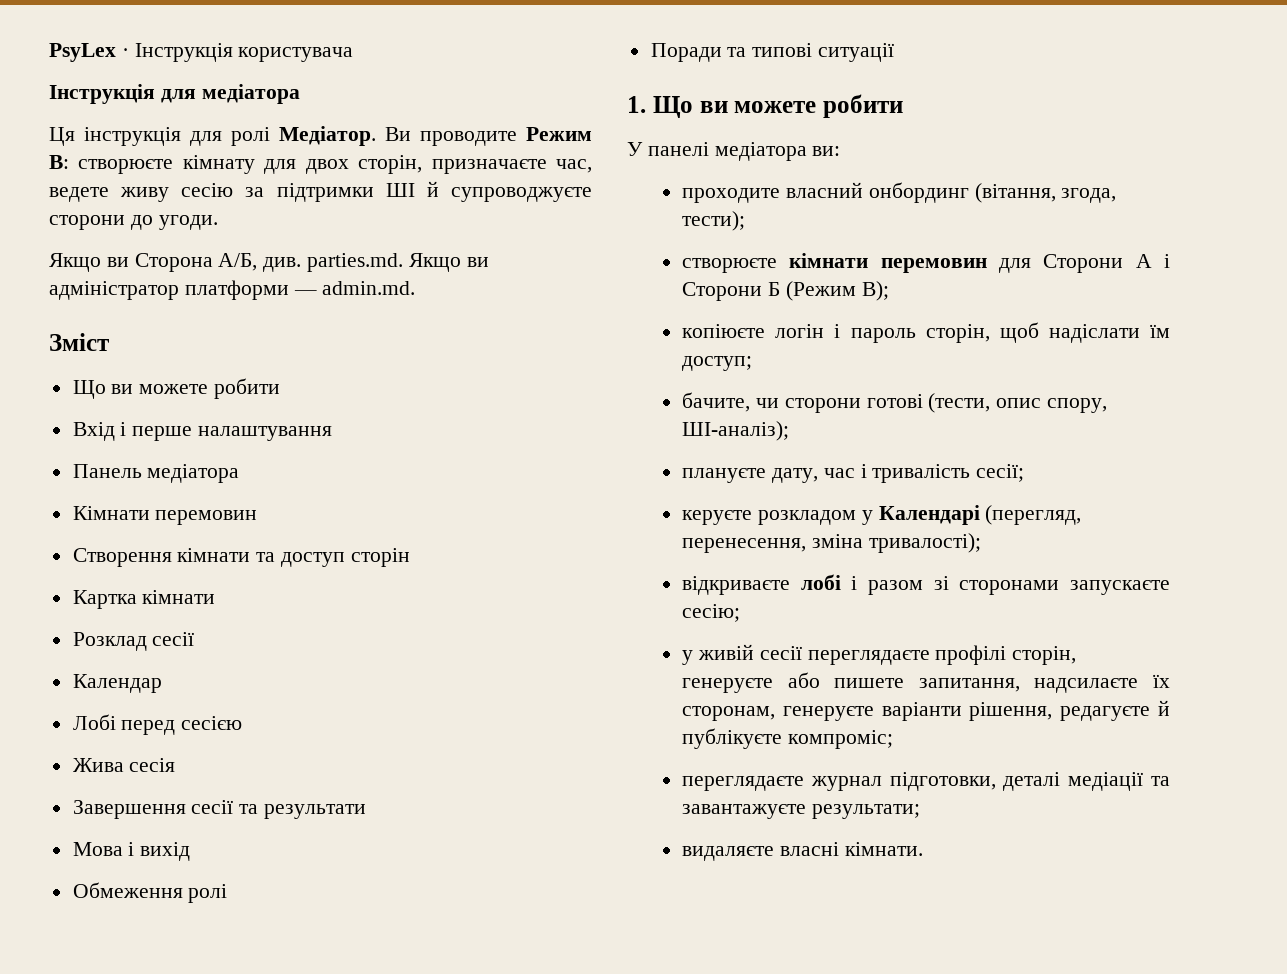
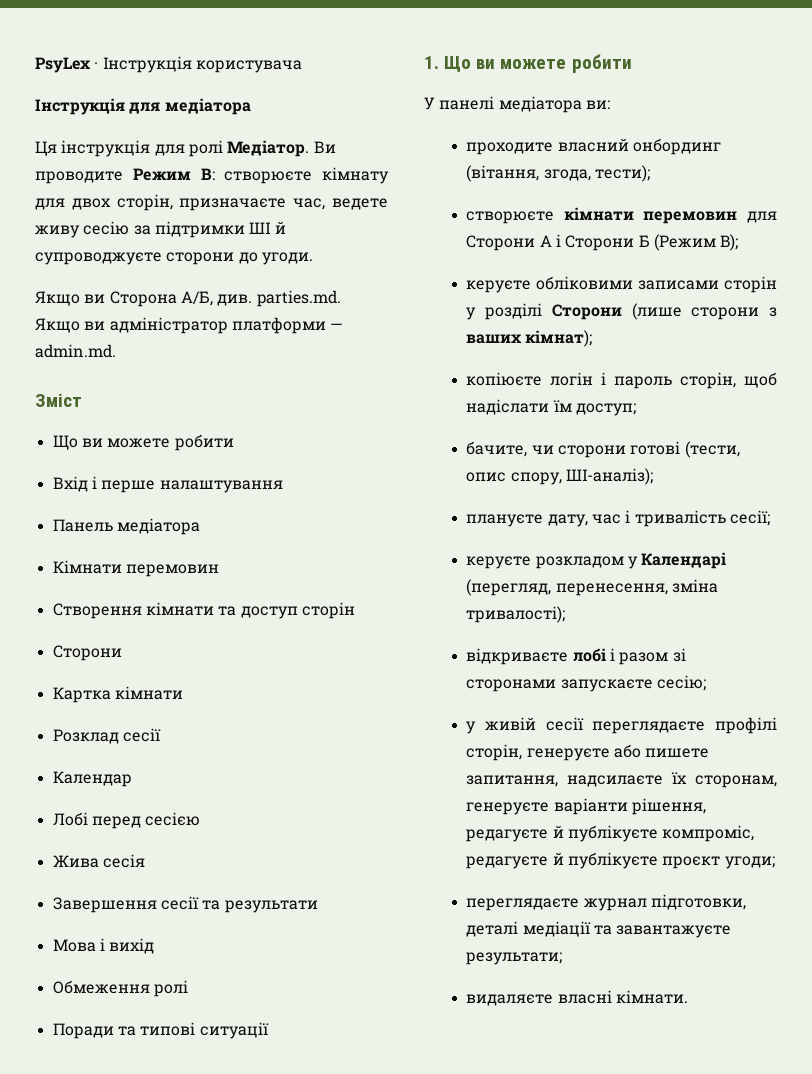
(410, 557) none -> [52,645,122,661] // Сторони
(889, 291) none -> [466,276,777,293] [466,303,777,320] [466,330,592,347] // керуєте обліковими записами сторін у розділі Сторони (лише сторони з ваших кімнат);
[787,730,893,749] компроміс; -> [662,825,755,842] [466,852,775,869] компроміс, редагуєте й публікуєте проєкт угоди;

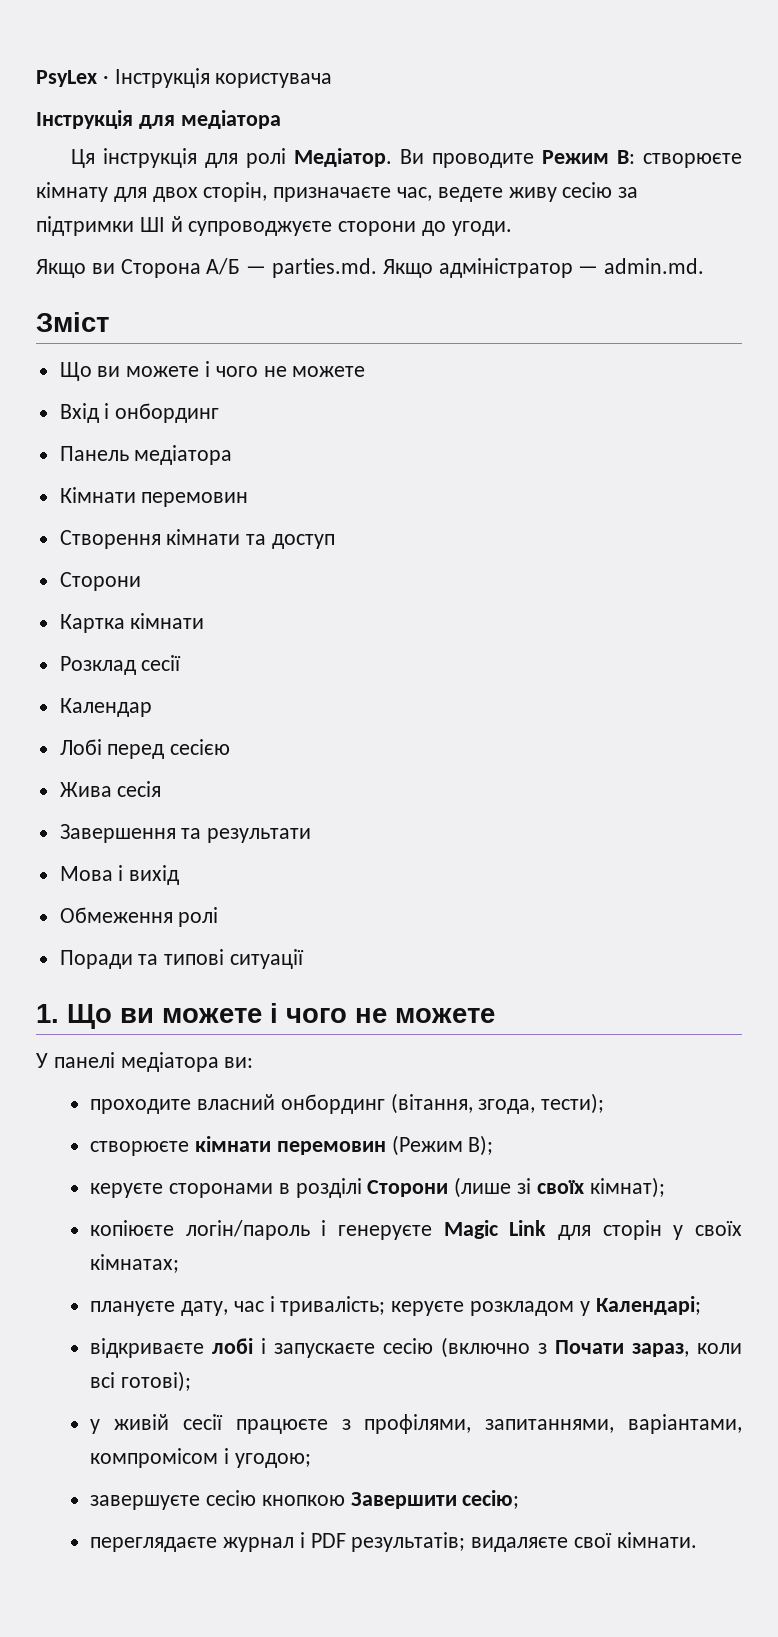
[180,290,341,307] [35,317,326,334] А/Б, див. parties.md. Якщо ви адміністратор платформи -> [206,258,573,278] А/Б — parties.md. Якщо адміністратор
[174,434,234,451] робити -> [205,361,366,377] і чого не можете
[101,480,283,493] перше налаштування -> [115,403,220,423] онбординг
[301,602,355,619] сторін -> (336, 541) none
[160,896,199,910] сесії -> (176, 833) none
[571,54,632,73] робити -> [270,1003,495,1023] і чого не можете
[747,211,777,223] [466,234,739,251] [466,276,777,293] [466,303,777,320] [466,330,592,347] [466,372,777,389] [466,399,637,416] [466,441,740,458] [466,468,654,485] для Сторони А і Сторони Б (Режим B); // керуєте обліковими записами сторін у розділі Сторони (лише сторони з ваших кімнат); // копіюєте логін і пароль сторін, щоб надіслати їм доступ; // бачите, чи сторони готові (тести, опис спору, ШІ-аналіз); -> [391,1135,494,1156] [90,1177,665,1198] [90,1220,743,1240] [90,1254,180,1273] (Режим B); // керуєте сторонами в розділі Сторони (лише зі своїх кімнат); // копіюєте логін/пароль і генеруєте Magic Link для сторін у своїх кімнатах;
[634,510,770,527] тривалість сесії; // -> [280,1296,386,1316] тривалість;
[641,552,727,569] [466,579,719,596] [466,606,566,623] [466,648,686,665] [466,675,707,692] [466,717,777,734] [466,744,710,761] [466,772,777,788] [466,798,707,815] [466,825,755,842] [466,852,775,869] [466,894,747,911] [466,921,732,938] [466,952,563,965] [466,990,612,1006] Календарі (перегляд, перенесення, зміна тривалості); // відкриваєте лобі і разом зі сторонами запускаєте сесію; // у живій сесії переглядаєте профілі сторін, генеруєте або пишете запитання, надсилаєте їх сторонам, генеруєте варіанти рішення, редагуєте й публікуєте компроміс, редагуєте й публікуєте проєкт угоди; // переглядаєте журнал підготовки, деталі медіації та завантажуєте результати; // видаляєте власні -> [595,1296,701,1315] [90,1337,742,1358] [90,1371,191,1392] [90,1414,743,1434] [90,1448,311,1468] [90,1490,520,1510] [90,1532,613,1552] Календарі; // відкриваєте лобі і запускаєте сесію (включно з Почати зараз, коли всі готові); // у живій сесії працюєте з профілями, запитаннями, варіантами, компромісом і угодою; // завершуєте сесію кнопкою Завершити сесію; // переглядаєте журнал і PDF результатів; видаляєте свої

